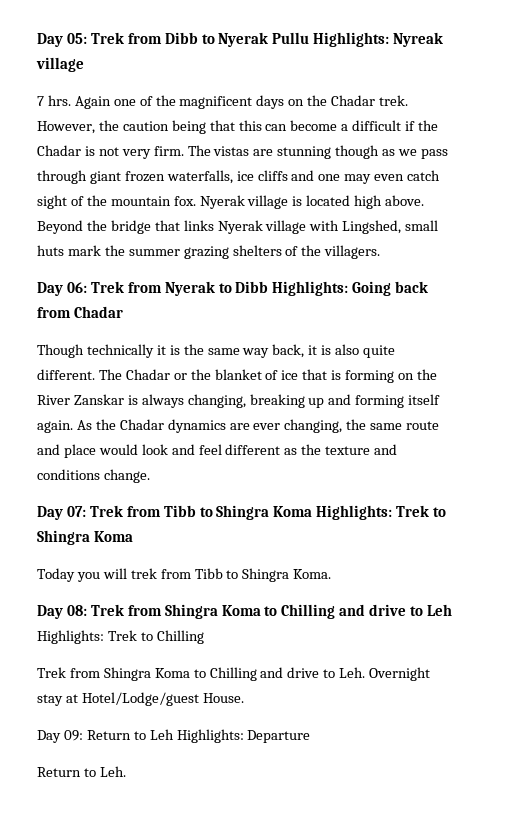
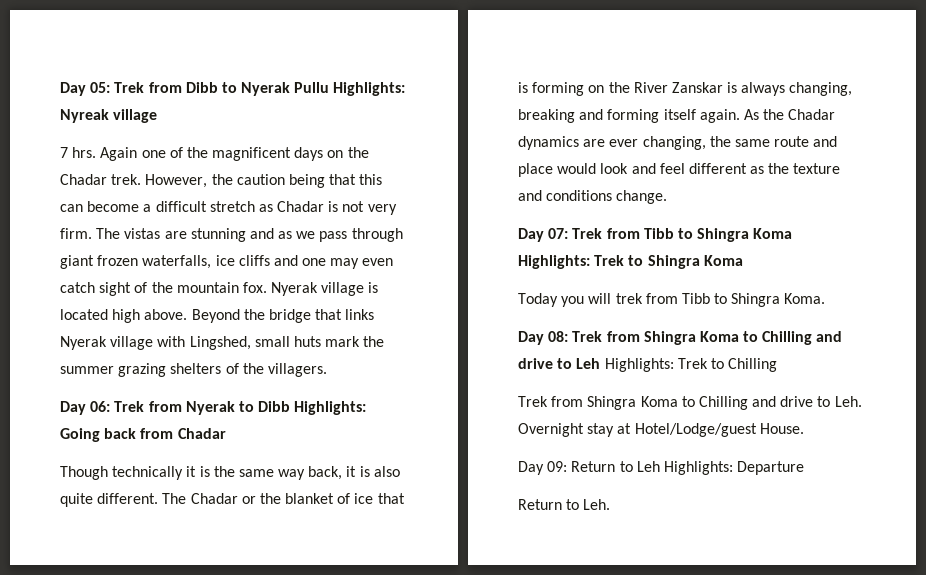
[405,120,439,131] if the -> [209,201,273,212] stretch as
[335,145,380,159] though -> [249,228,274,239] and
[308,398,325,408] up -> (575, 116) none

